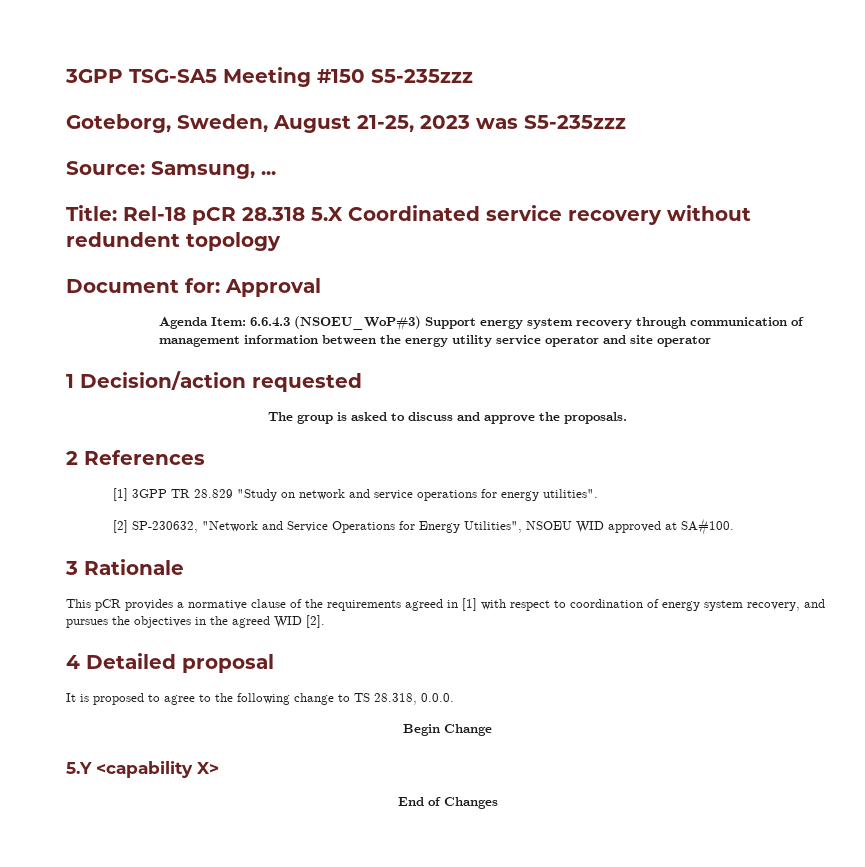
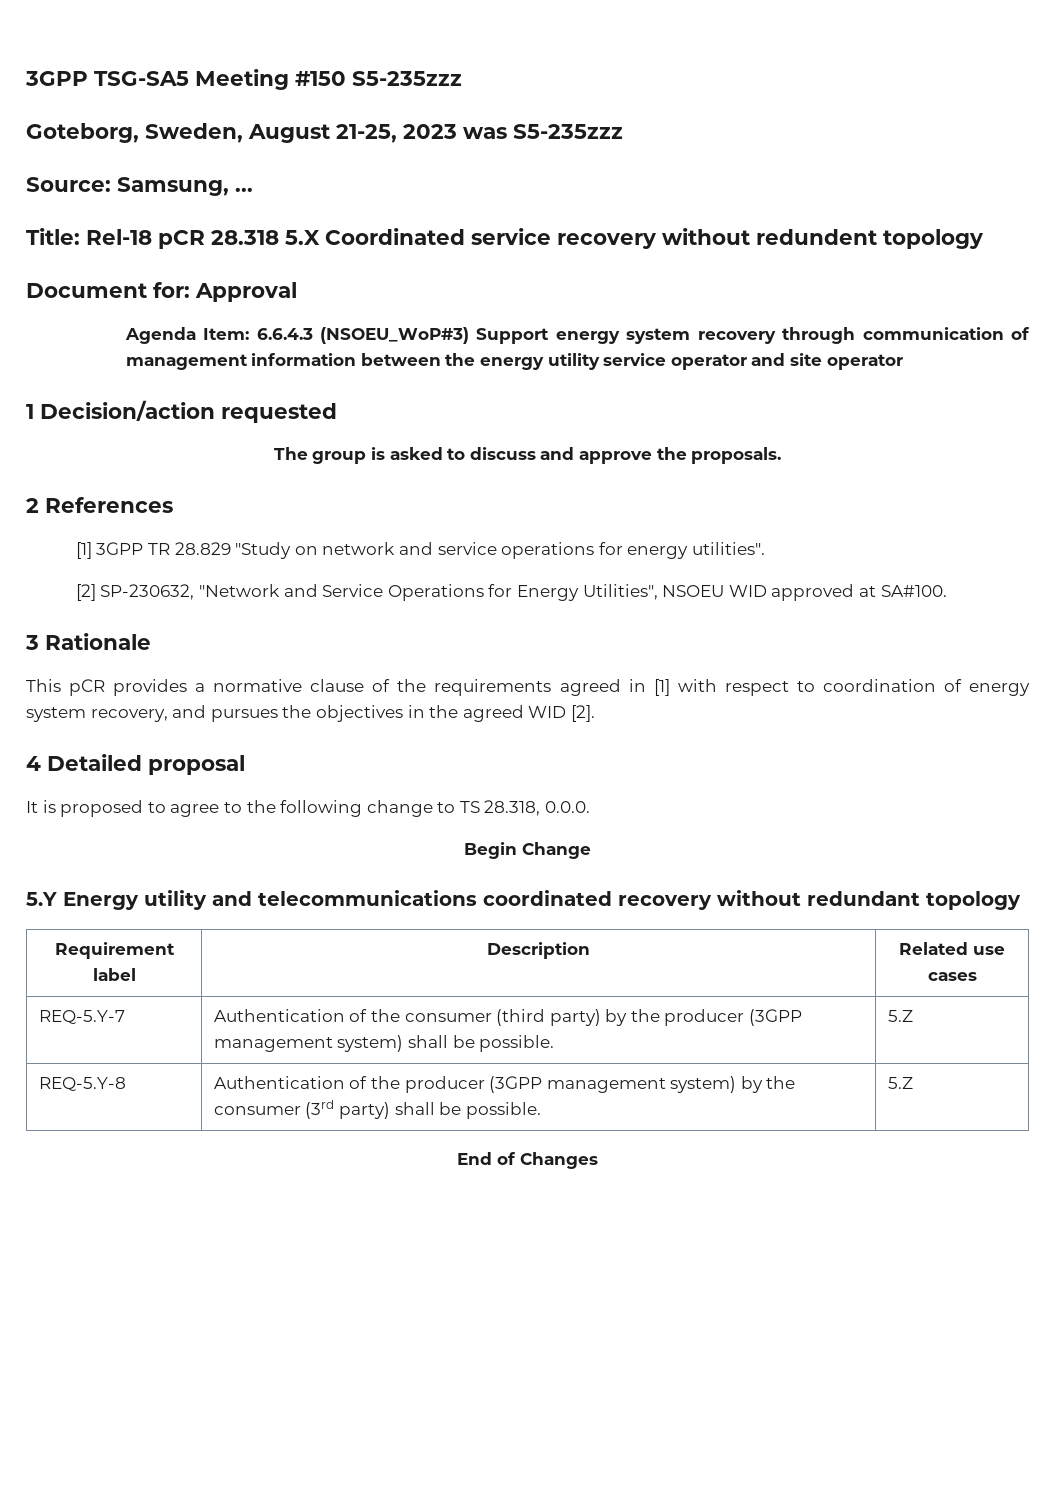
[96,761,219,778] <capability X> -> [63,890,1021,910] [54,942,175,959] [92,968,136,981] [487,942,590,959] [899,942,1005,955] [927,972,977,981] [38,1010,125,1025] [213,1009,803,1026] [213,1035,555,1052] [887,1010,913,1022] [38,1077,126,1092] [213,1076,796,1093] [213,1100,541,1119] [887,1077,913,1089] Energy utility and telecommunications coordinated recovery without redundant topology // Requirement label | Description | Related use cases // REQ-5.Y-7 | Authentication of the consumer (third party) by the producer (3GPP management system) shall be possible. | 5.Z // REQ-5.Y-8 | Authentication of the producer (3GPP management system) by the consumer (3rd party) shall be possible. | 5.Z

